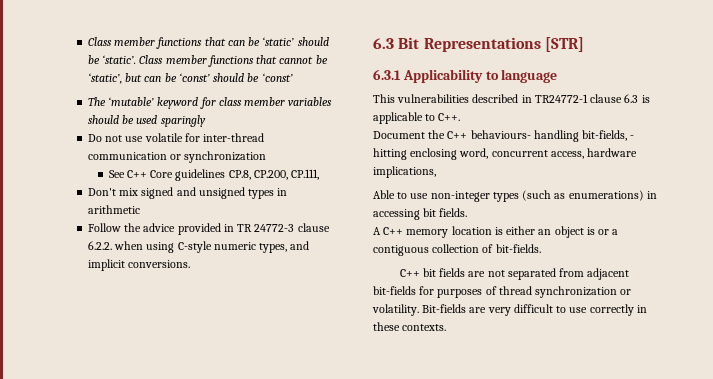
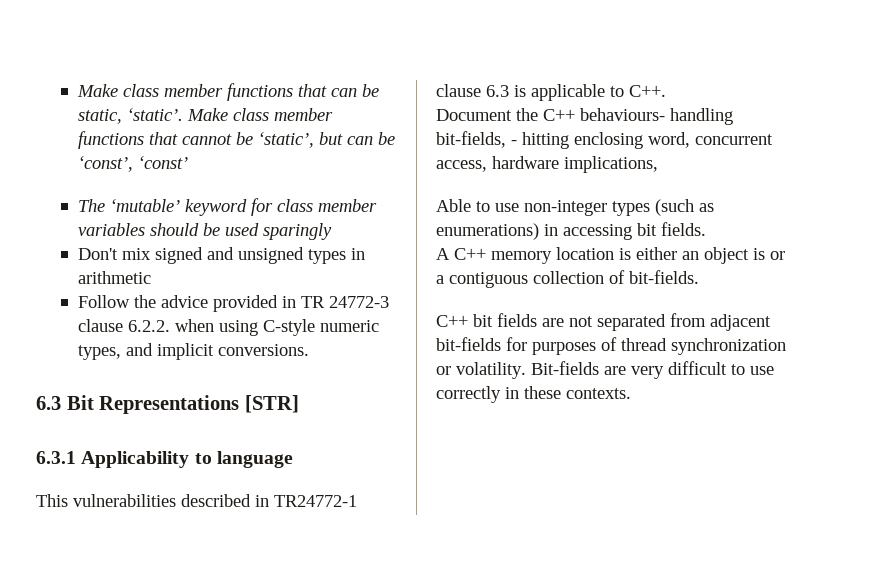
[87,37,112,46] Class -> [77,84,160,97] Make class
[262,37,329,46] [87,55,164,64] ‘static’ should be ‘static’. Class -> [78,108,270,124] static, ‘static’. Make class
[178,73,260,82] ‘const’ should be -> [78,156,134,172] ‘const’,
[87,133,265,142] [87,151,267,163] [108,169,320,181] // Do not use volatile for inter-thread communication or synchronization // See C++ Core guidelines CP.8, CP.200, CP.111, -> (333, 231) none

